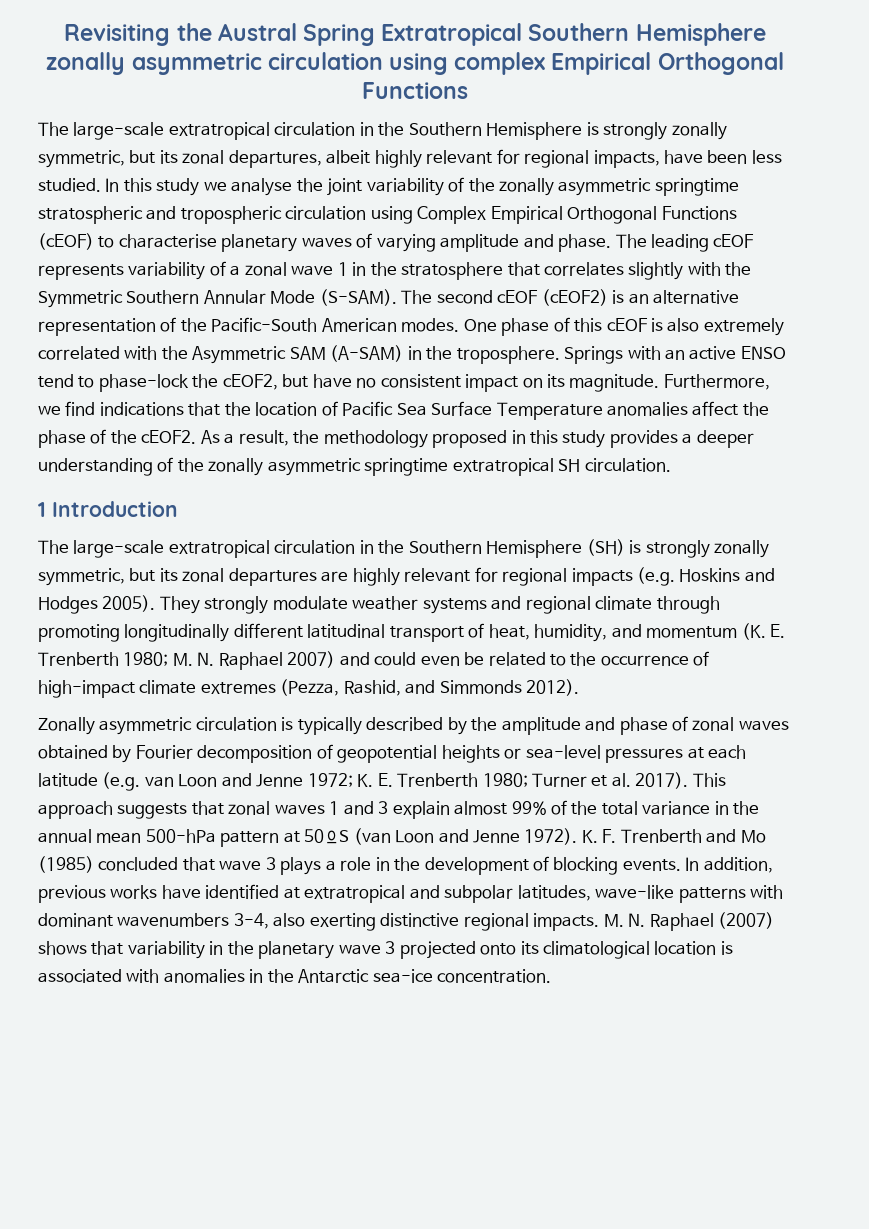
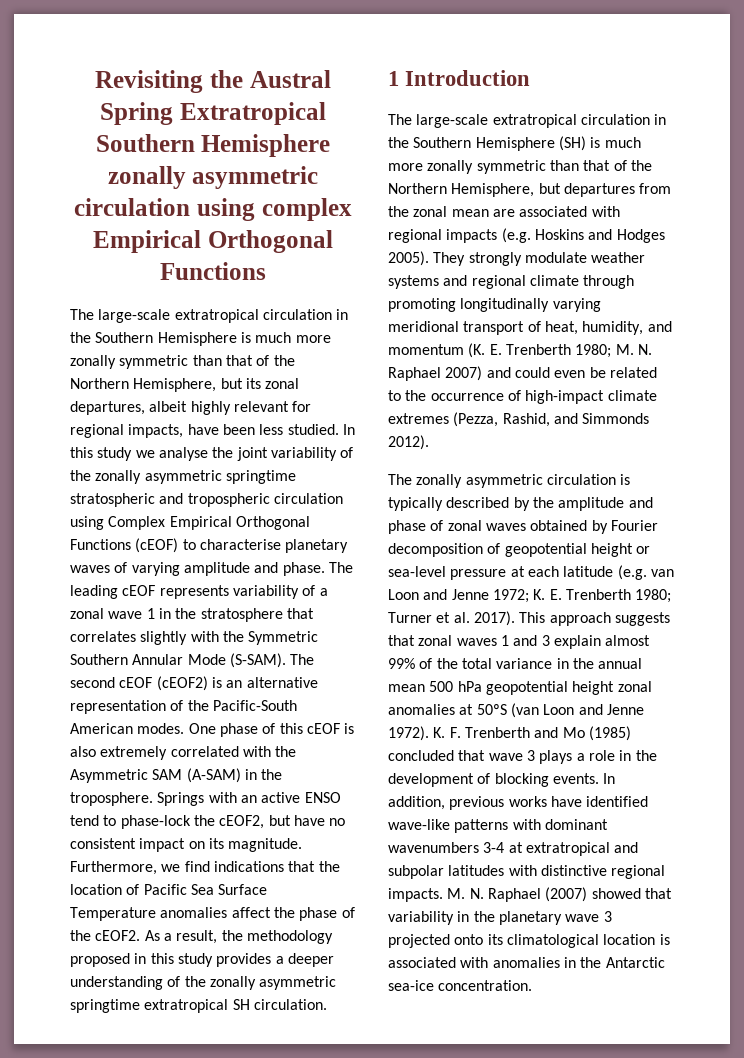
[603,122,727,140] [38,150,125,168] strongly zonally symmetric, -> [255,332,331,343] [70,355,295,369] [70,378,217,392] much more zonally symmetric than that of the Northern Hemisphere,
[645,540,770,558] [38,567,498,586] strongly zonally symmetric, but its zonal departures are highly relevant for -> [604,137,641,148] [388,160,652,174] [388,183,672,197] [388,206,620,217] much more zonally symmetric than that of the Northern Hemisphere, but departures from the zonal mean are associated with
[233,623,386,638] different latitudinal -> [552,298,601,312] [388,321,459,332] varying meridional
[38,717,95,735] Zonally -> [388,474,463,488] The zonally
[441,745,500,763] heights -> [590,543,633,557] height
[605,748,684,763] pressures -> [450,569,507,580] pressure
[145,829,280,847] 500-hPa pattern -> [429,681,652,695] [388,704,455,715] 500 hPa geopotential height zonal anomalies
[283,885,591,903] at extratropical and subpolar latitudes, -> (649, 801) none
[233,913,376,931] 3-4, also exerting -> [483,842,639,856] [388,865,537,879] 3-4 at extratropical and subpolar latitudes with
[38,941,87,955] shows -> [591,888,641,899] showed

